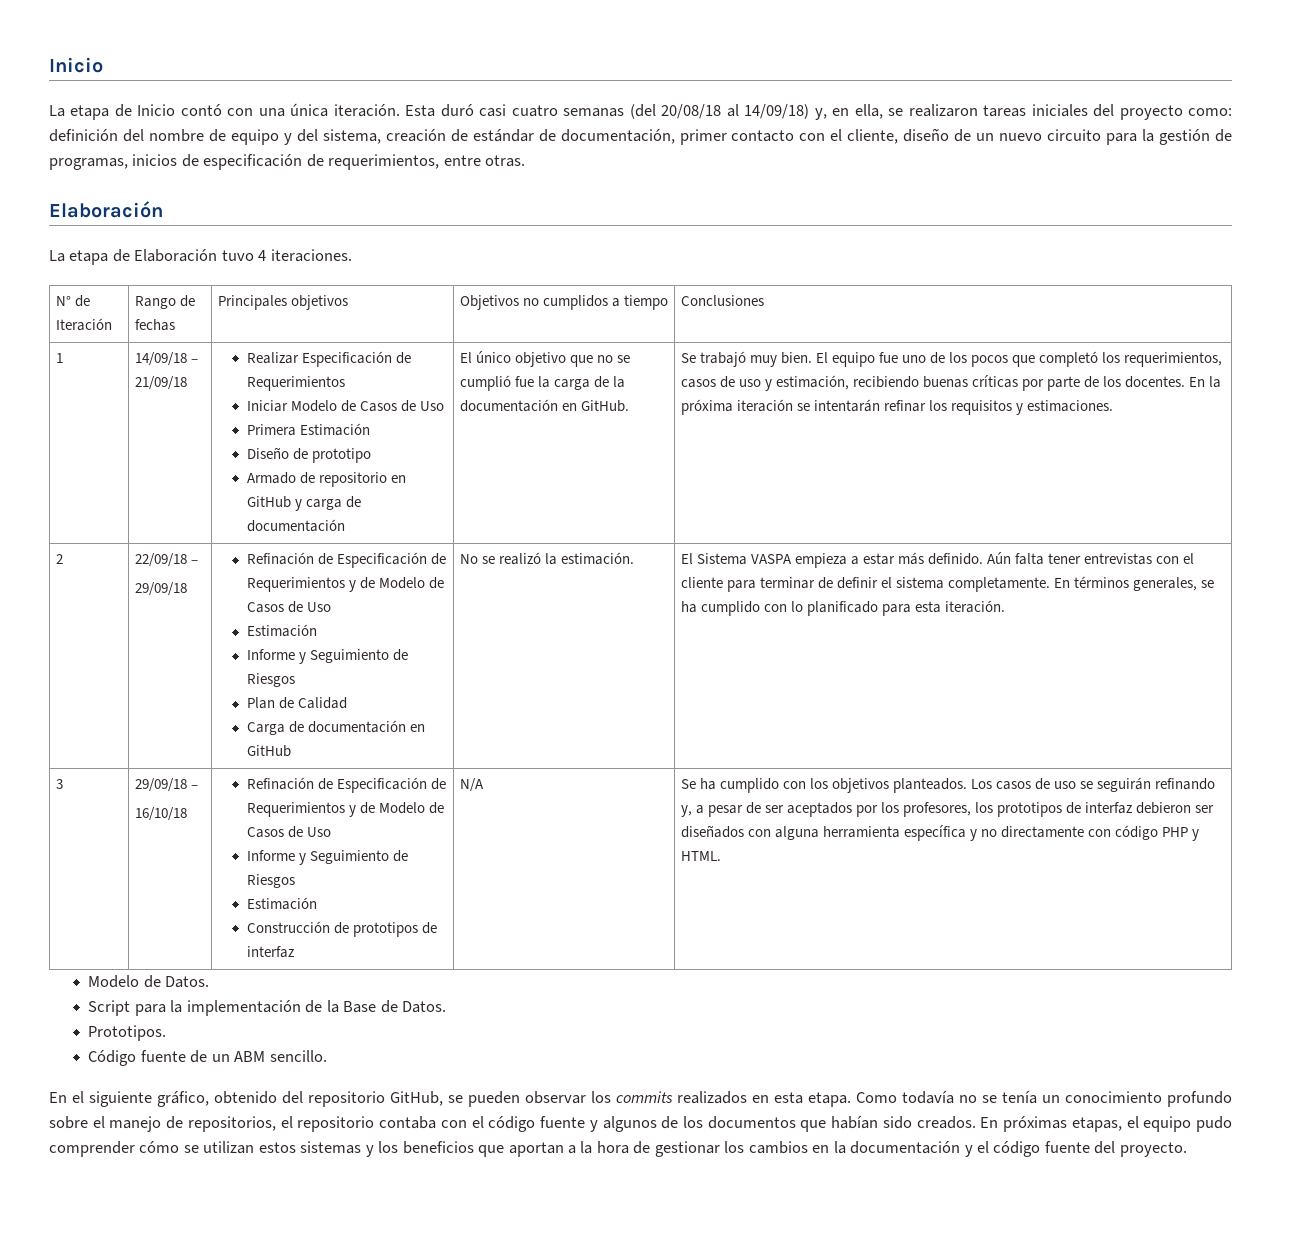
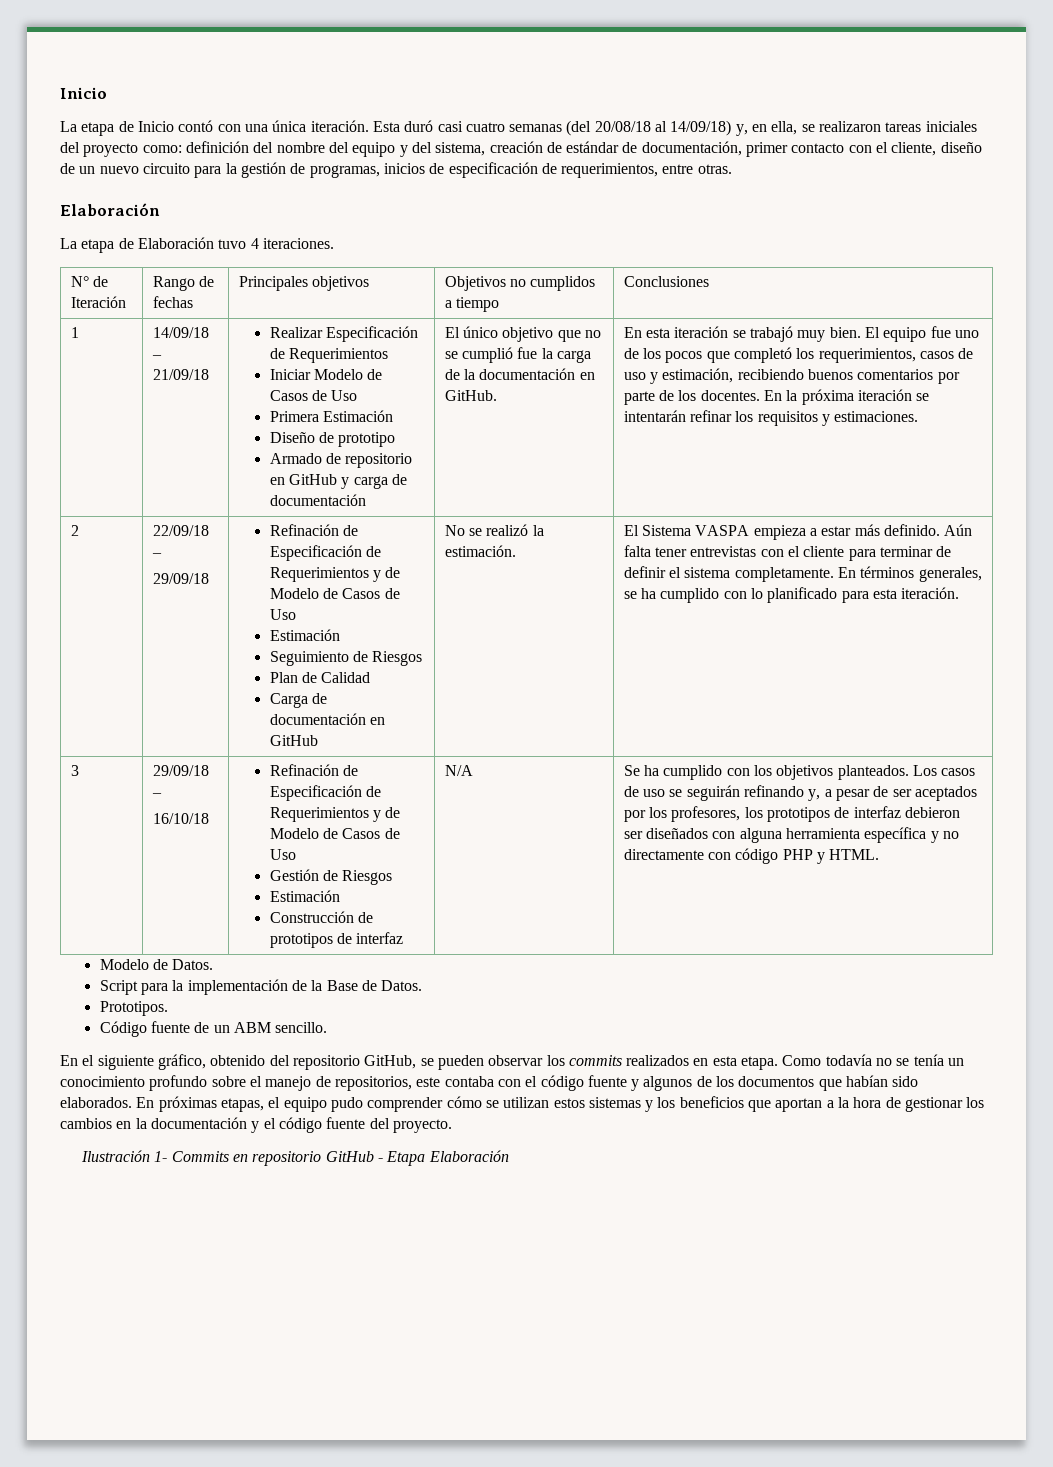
[208,129,226,142] de -> [328,142,349,153] del
[680,353,696,363] Se -> [623,326,746,338] En esta iteración se
[922,375,1019,388] buenas críticas -> [808,369,934,380] buenos comentarios
[246,649,306,664] Informe y -> (340, 635) none
[246,850,390,865] Informe y Seguimiento -> [269,869,319,881] Gestión
[280,1116,375,1132] el repositorio -> [416,1077,441,1087] este
[916,1116,976,1129] creados. -> [60,1097,132,1108] elaborados.
(1187, 1149) none -> [81,1150,509,1166] // Ilustración 1- Commits en repositorio GitHub - Etapa Elaboración

